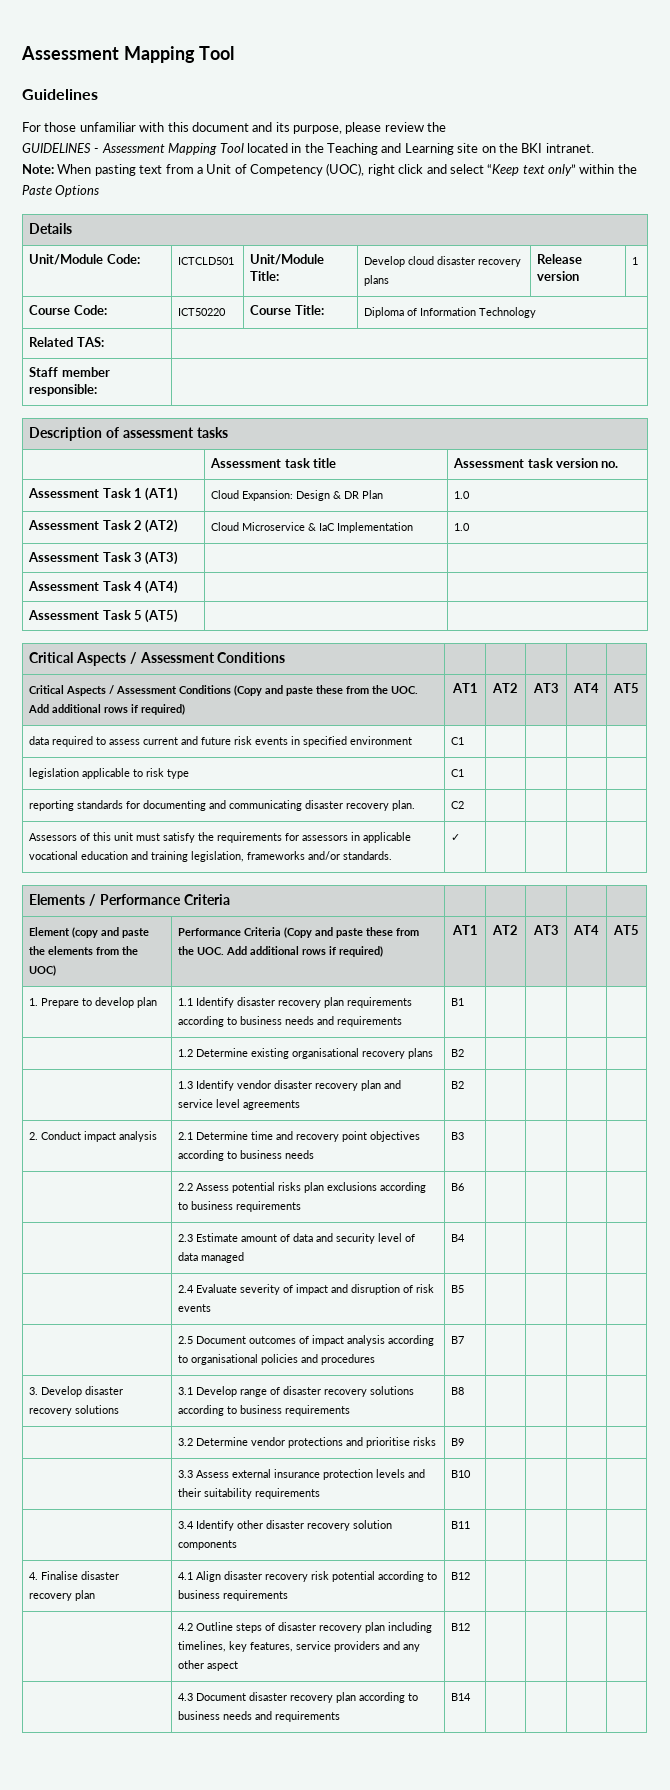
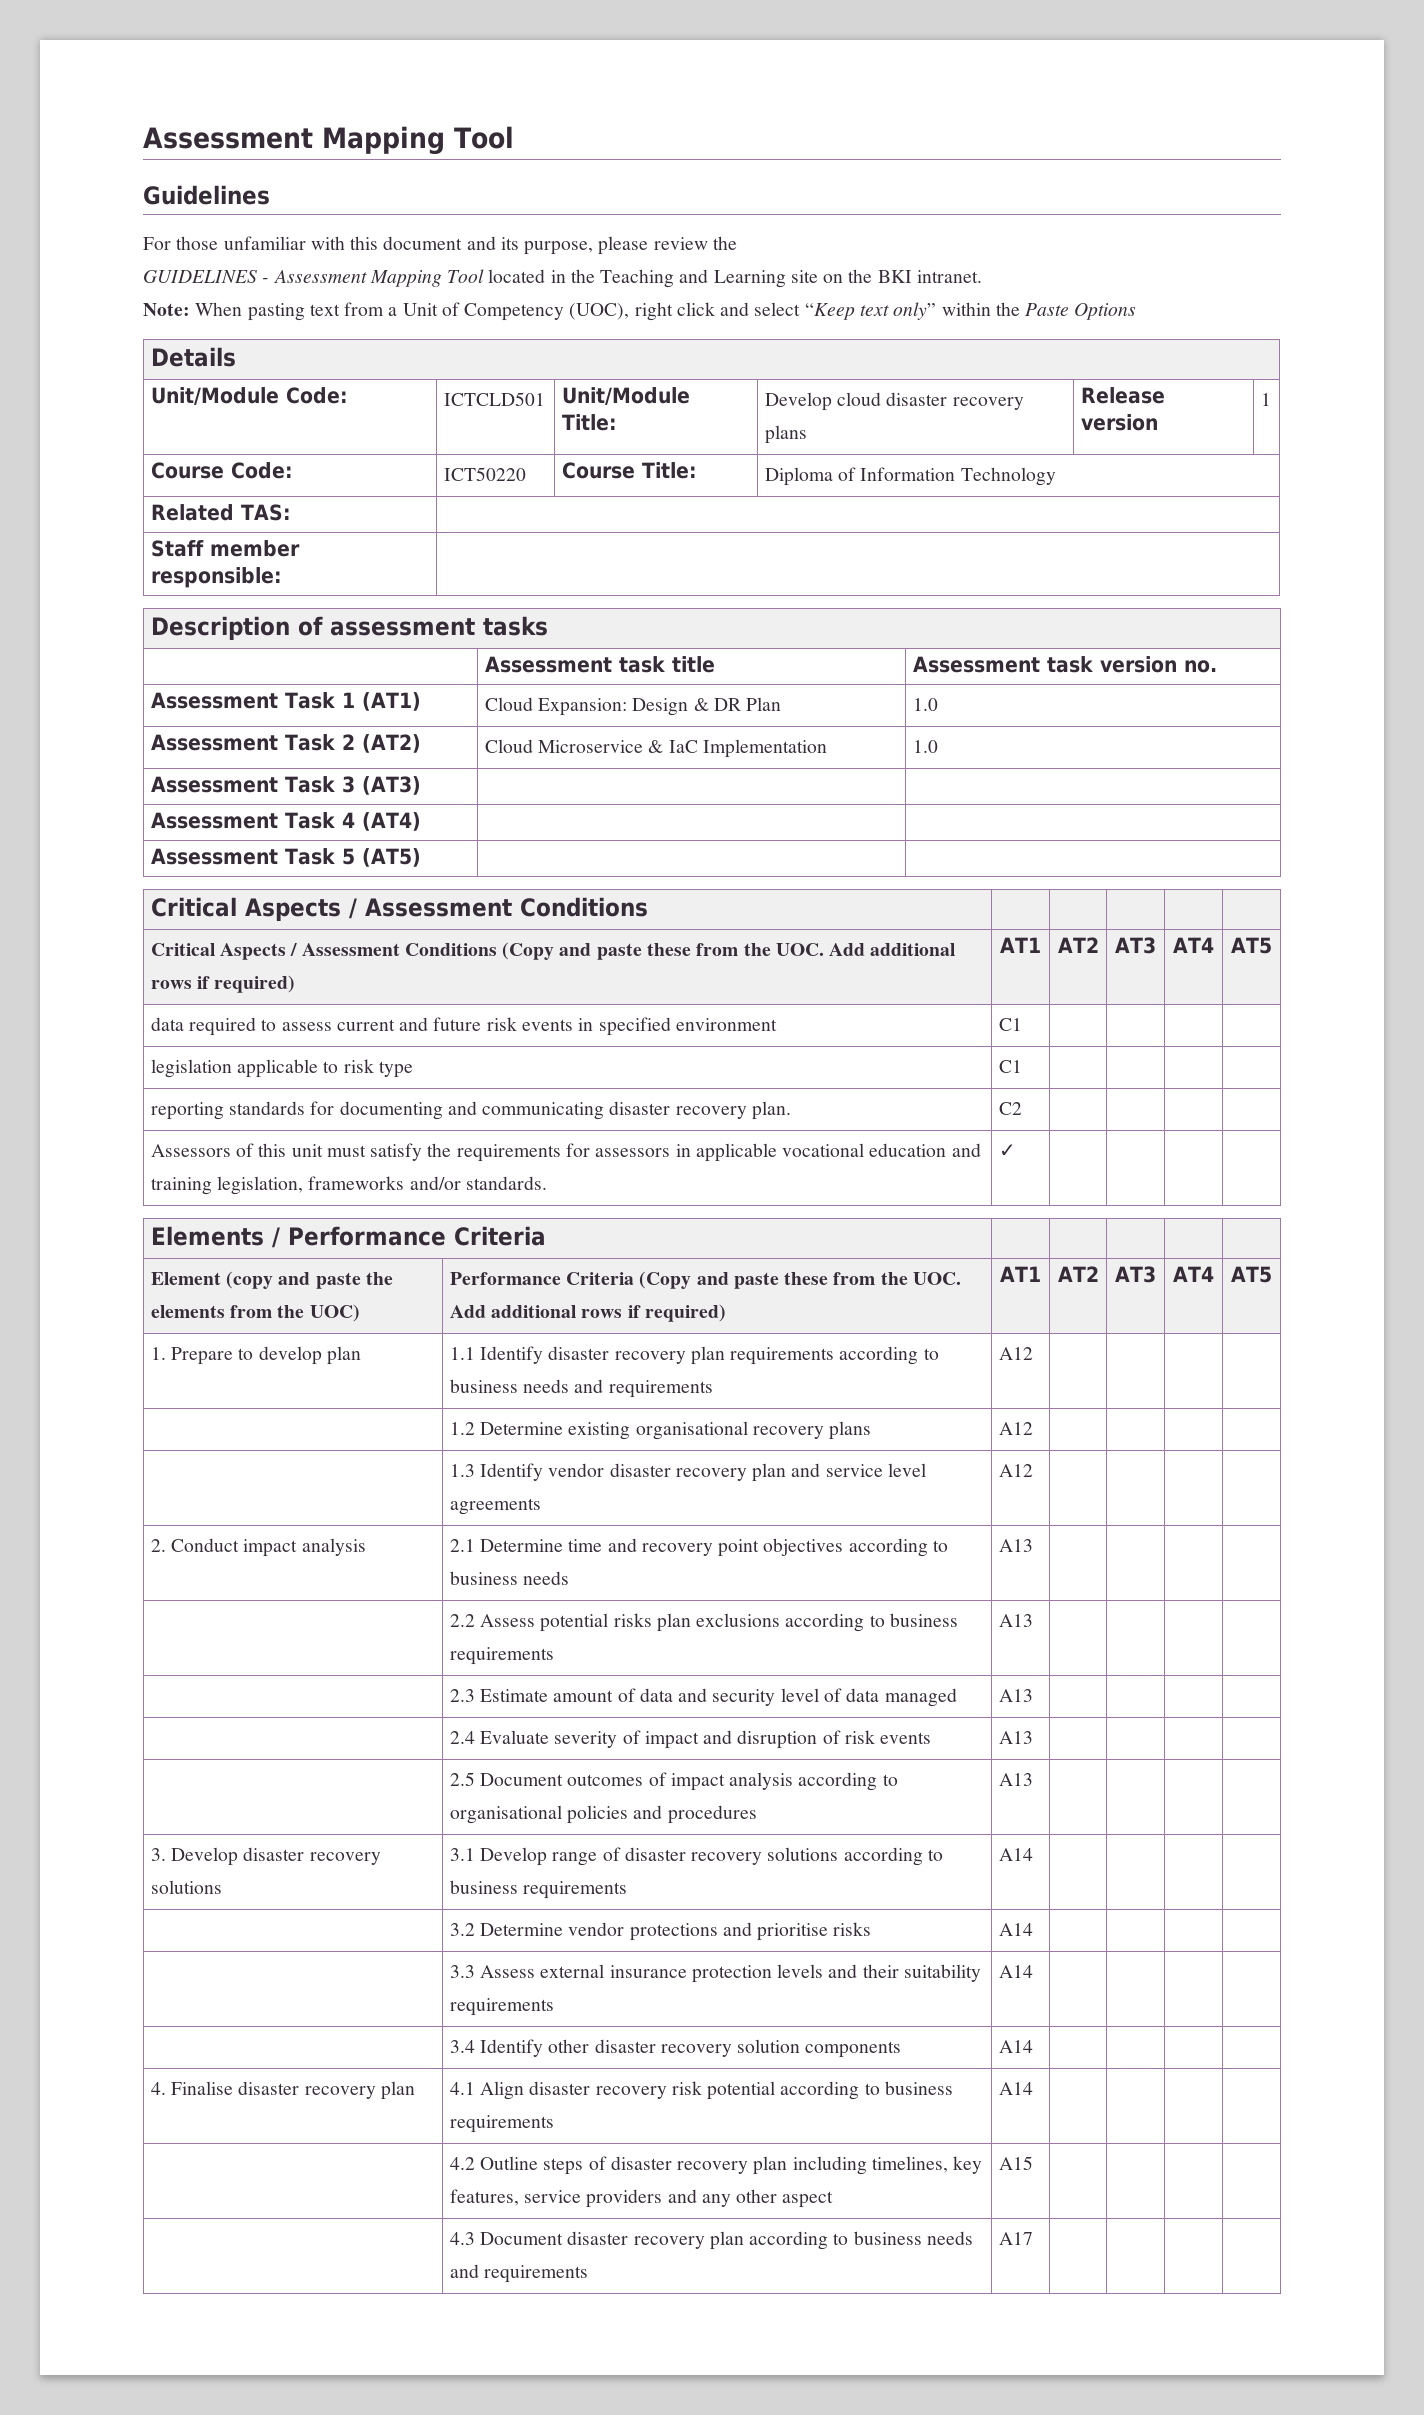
[451,998,465,1006] B1 -> [998,1347,1033,1360] A12
[451,1049,465,1057] B2 -> [998,1422,1033,1435] A12
[451,1081,465,1089] B2 -> [998,1464,1033,1477] A12
[451,1132,465,1140] B3 -> [998,1539,1033,1552] A13
[451,1183,465,1191] B6 -> [998,1614,1033,1627] A13
[451,1234,466,1242] B4 -> [998,1689,1033,1702] A13
[451,1285,465,1293] B5 -> [998,1731,1033,1744] A13
[451,1336,465,1344] B7 -> [998,1773,1033,1786] A13
[451,1387,465,1395] B8 -> [998,1848,1033,1861] A14
[451,1438,465,1446] B9 -> [998,1923,1033,1936] A14
[451,1470,472,1478] B10 -> [998,1965,1033,1978] A14
[451,1521,471,1529] B11 -> [998,2040,1033,2053] A14
[451,1572,471,1580] B12 -> [998,2082,1033,2095] A14
[451,1623,471,1631] B12 -> [998,2156,1033,2170] A15
[451,1693,472,1701] B14 -> [998,2232,1033,2245] A17

